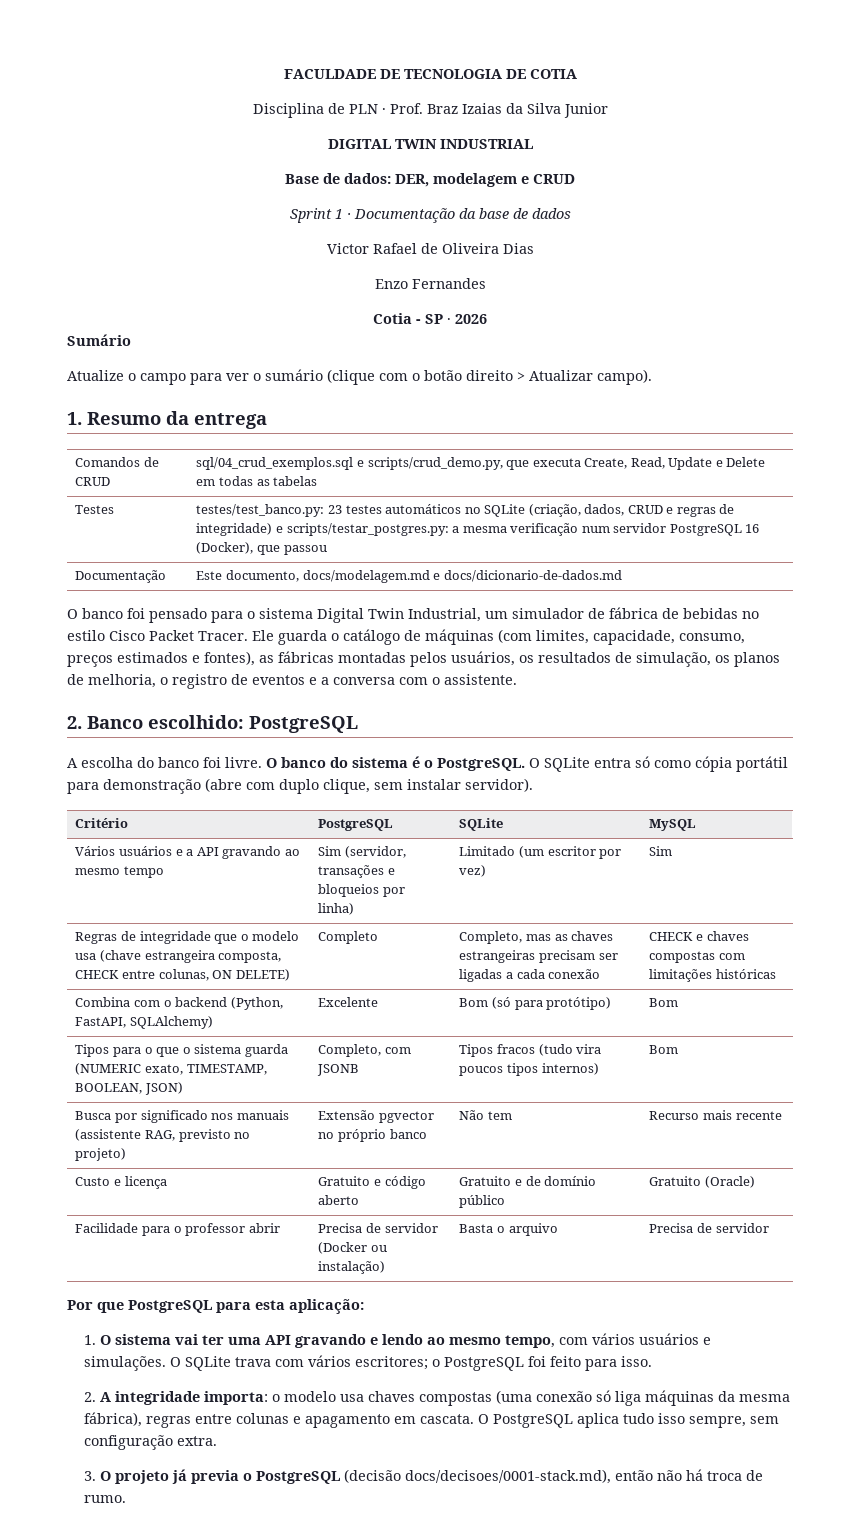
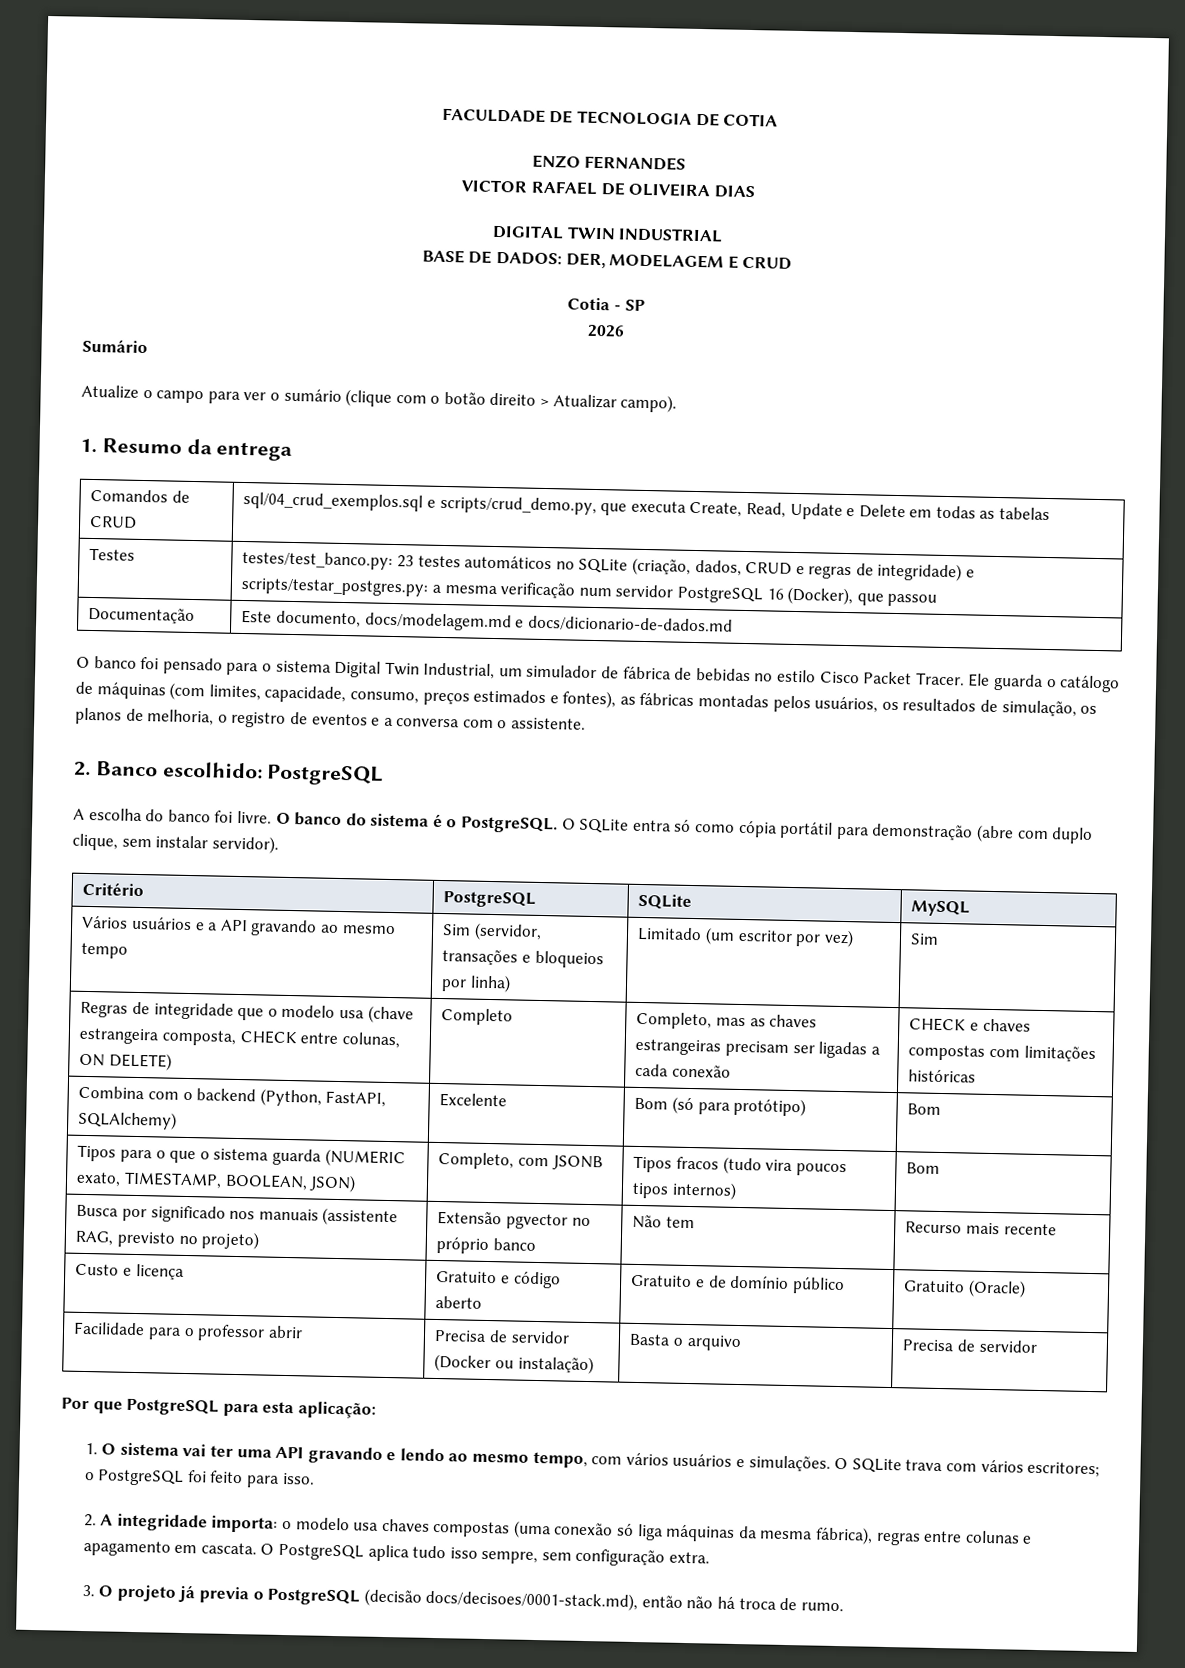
[252,103,608,118] [327,139,533,149] [285,173,575,187] [289,208,571,223] [326,243,534,254] [374,278,486,289] Disciplina de PLN · Prof. Braz Izaias da Silva Junior // DIGITAL TWIN INDUSTRIAL // Base de dados: DER, modelagem e CRUD // Sprint 1 · Documentação da base de dados // Victor Rafael de Oliveira Dias // Enzo Fernandes -> [531,154,687,171] [461,179,755,199] [491,224,724,243] [421,249,793,270] ENZO FERNANDES // VICTOR RAFAEL DE OLIVEIRA DIAS // DIGITAL TWIN INDUSTRIAL // BASE DE DADOS: DER, MODELAGEM E CRUD
[447,318,451,324] · -> (645, 305) //

